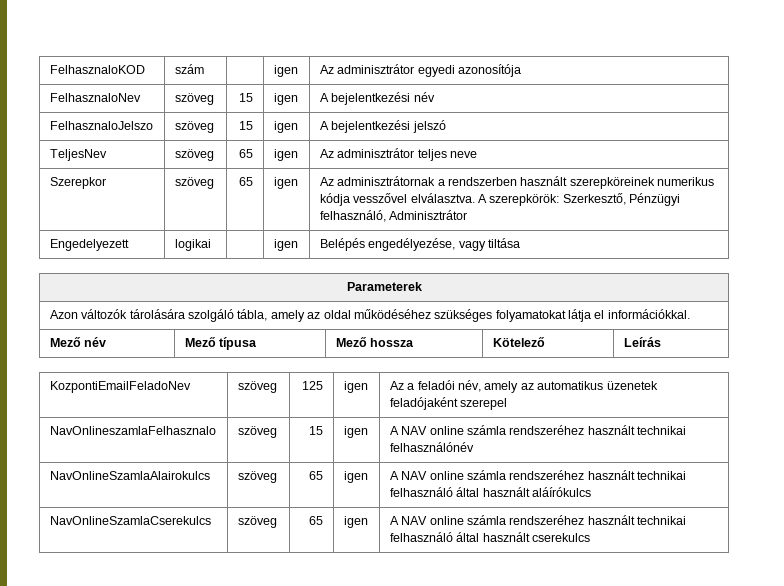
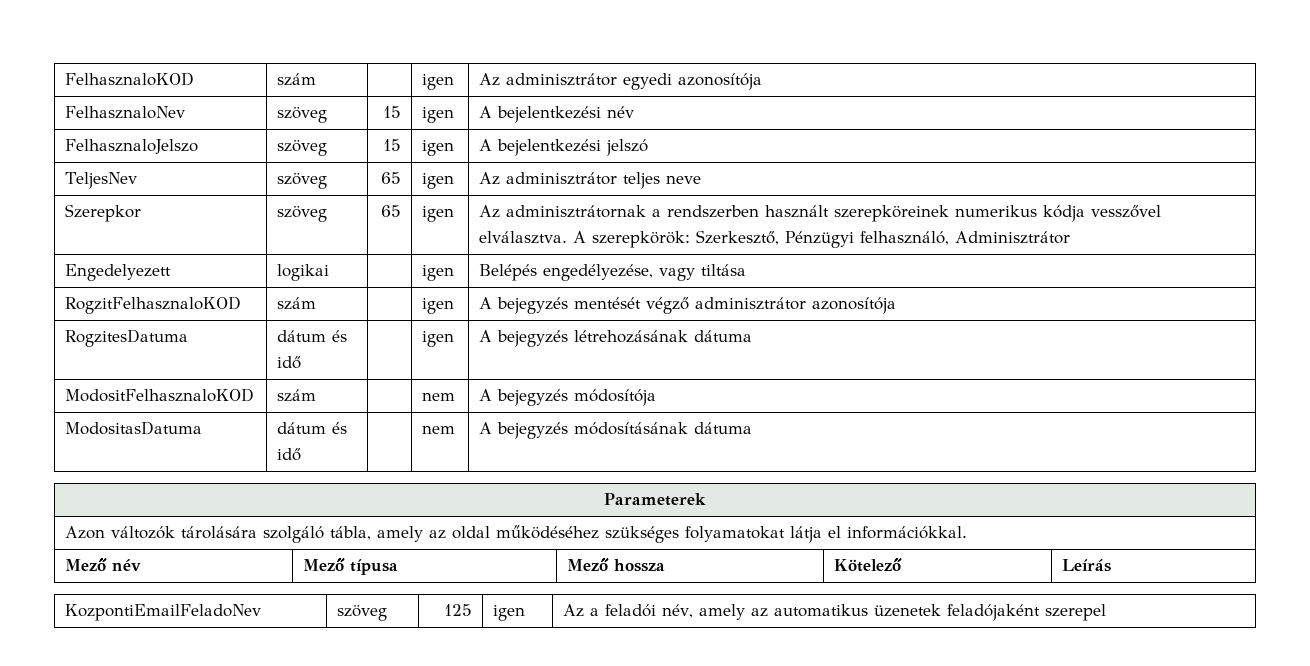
(520, 243) none -> [65,296,242,314] [277,297,317,310] [422,298,455,314] [479,297,897,314] [65,329,189,347] [277,330,348,342] [277,356,302,369] [422,331,455,347] [479,330,753,347] [65,388,255,402] [277,389,317,402] [422,392,456,401] [479,389,657,406] [65,421,203,435] [277,422,348,434] [277,448,302,461] [422,425,456,434] [479,422,753,439] // RogzitFelhasznaloKOD | szám | | igen | A bejegyzés mentését végző adminisztrátor azonosítója // RogzitesDatuma | dátum és idő | | igen | A bejegyzés létrehozásának dátuma // ModositFelhasznaloKOD | szám | | nem | A bejegyzés módosítója // ModositasDatuma | dátum és idő | | nem | A bejegyzés módosításának dátuma
[49,426,216,435] [237,426,277,438] [309,426,324,435] [343,426,368,438] [389,425,687,435] [389,442,474,452] [49,471,210,480] [237,471,277,483] [309,471,324,480] [343,471,368,483] [389,470,687,480] [389,487,591,497] [49,516,211,525] [237,516,277,528] [309,516,324,525] [343,516,368,528] [389,515,687,525] [389,532,590,542] // NavOnlineszamlaFelhasznalo | szöveg | 15 | igen | A NAV online számla rendszeréhez használt technikai felhasználónév // NavOnlineSzamlaAlairokulcs | szöveg | 65 | igen | A NAV online számla rendszeréhez használt technikai felhasználó által használt aláírókulcs // NavOnlineSzamlaCserekulcs | szöveg | 65 | igen | A NAV online számla rendszeréhez használt technikai felhasználó által használt cserekulcs -> (1107, 612) none

